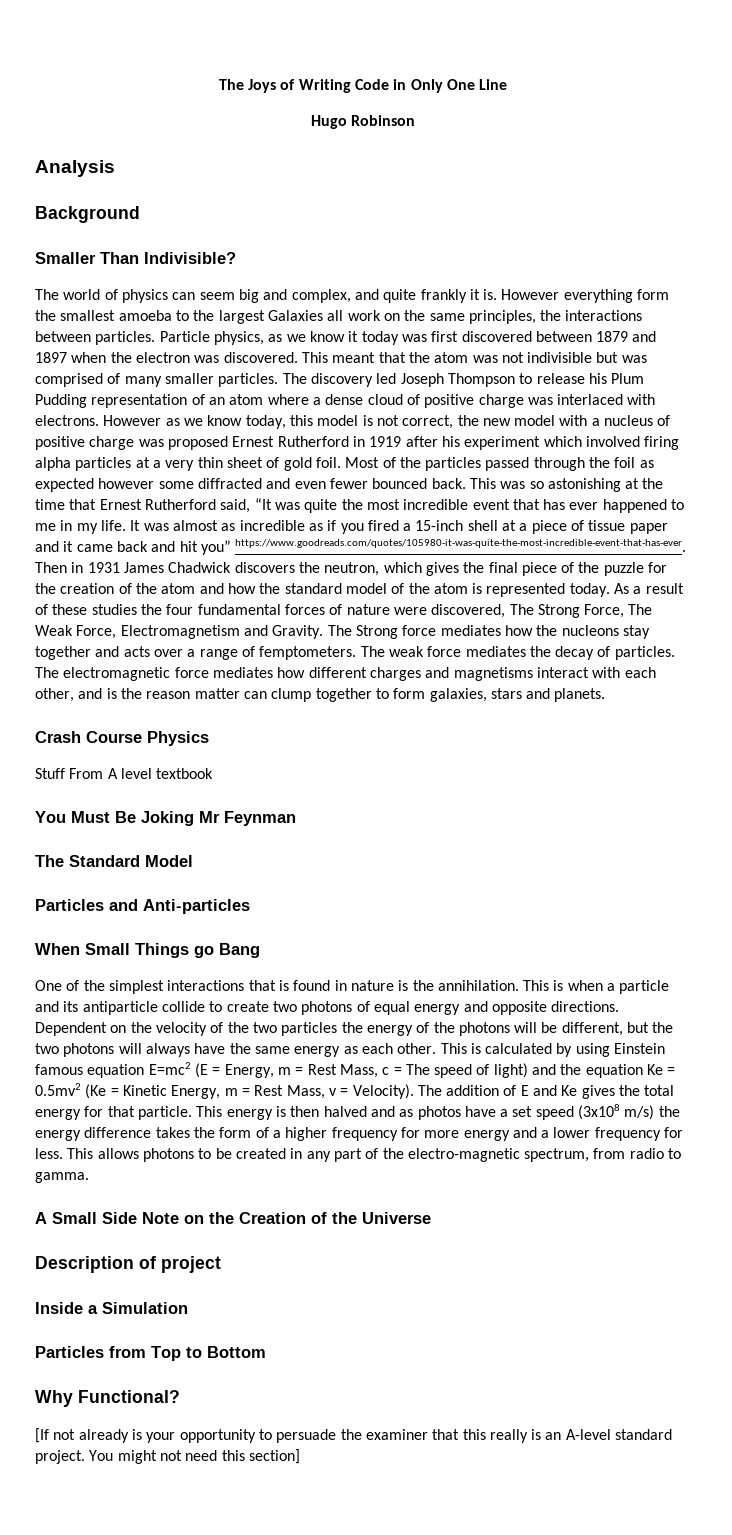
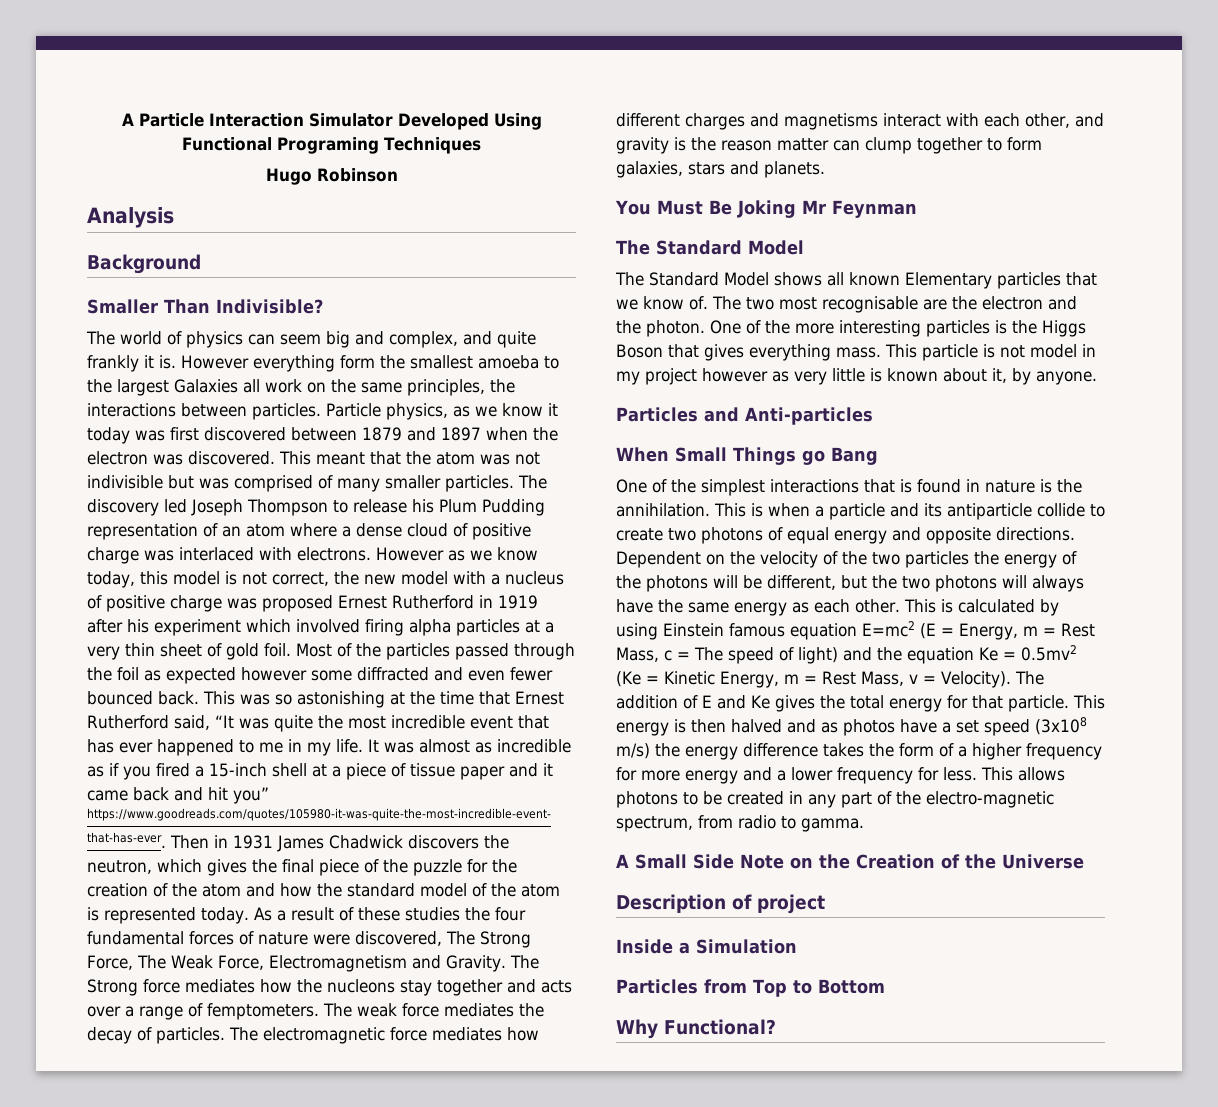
[218,79,508,93] The Joys of Writing Code in Only One Line -> [121,113,542,130] [182,137,481,154] A Particle Interaction Simulator Developed Using Functional Programing Techniques
(103, 693) none -> [616,137,669,154] gravity
[35,731,209,746] [35,768,214,779] // Crash Course Physics // Stuff From A level textbook -> (825, 169) none
(193, 861) none -> [615,272,1097,289] [616,296,1077,313] [616,320,1086,337] [616,344,1096,361] [616,368,1097,385] // The Standard Model shows all known Elementary particles that we know of. The two most recognisable are the electron and the photon. One of the more interesting particles is the Higgs Boson that gives everything mass. This particle is not model in my project however as very little is known about it, by anyone.
[35,1428,673,1443] [35,1449,300,1464] // [If not already is your opportunity to persuade the examiner that this really is an A-level standard project. You might not need this section] -> (776, 1027) none

